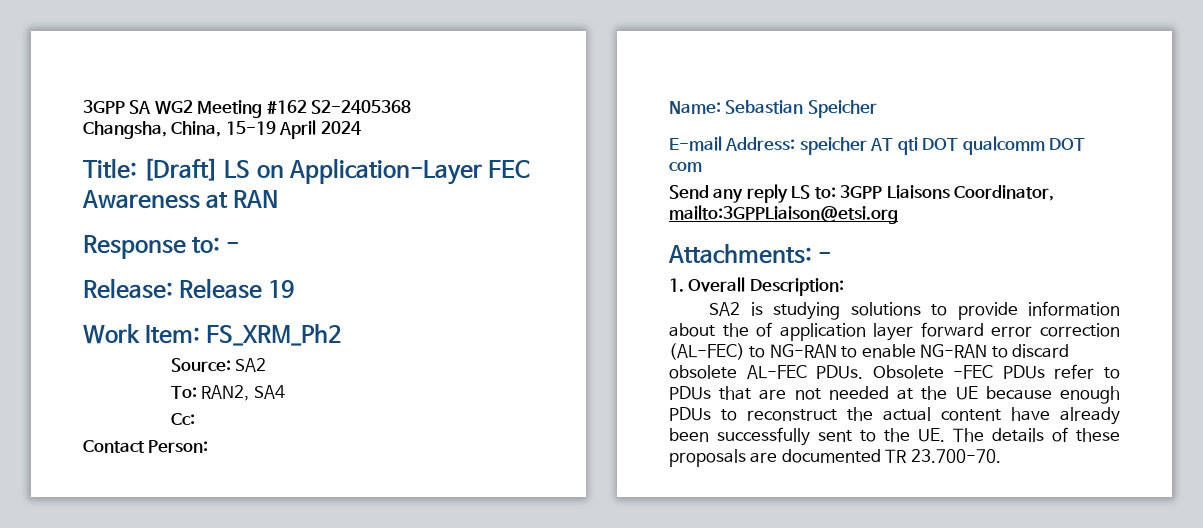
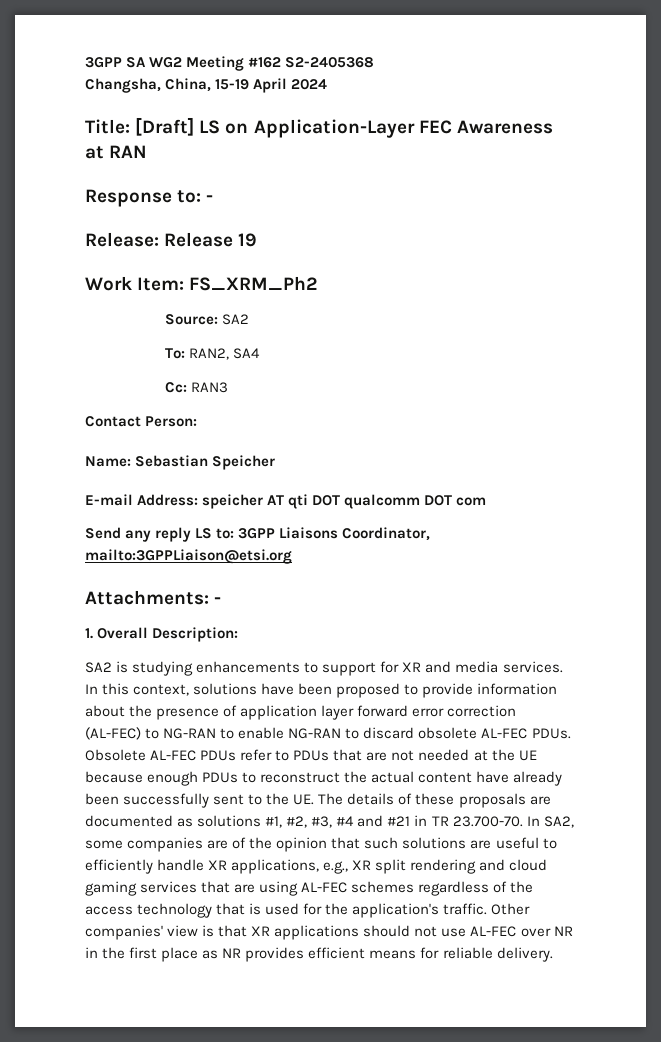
(195, 419) none -> [190,382,228,393] RAN3
[850,302,921,316] solutions -> [196,661,563,676] [85,683,401,698] enhancements to support for XR and media services. In this context, solutions have been proposed
(749, 330) none -> [156,708,220,720] presence
[953,365,994,379] -FEC -> [150,750,197,761] AL-FEC
[885,449,1001,463] TR 23.700-70. -> [177,815,574,828] [85,837,557,852] [85,859,548,874] [85,881,534,896] [85,903,531,918] [85,925,573,940] [85,947,553,962] as solutions #1, #2, #3, #4 and #21 in TR 23.700-70. In SA2, some companies are of the opinion that such solutions are useful to efficiently handle XR applications, e.g., XR split rendering and cloud gaming services that are using AL-FEC schemes regardless of the access technology that is used for the application's traffic. Other companies' view is that XR applications should not use AL-FEC over NR in the first place as NR provides efficient means for reliable delivery.

